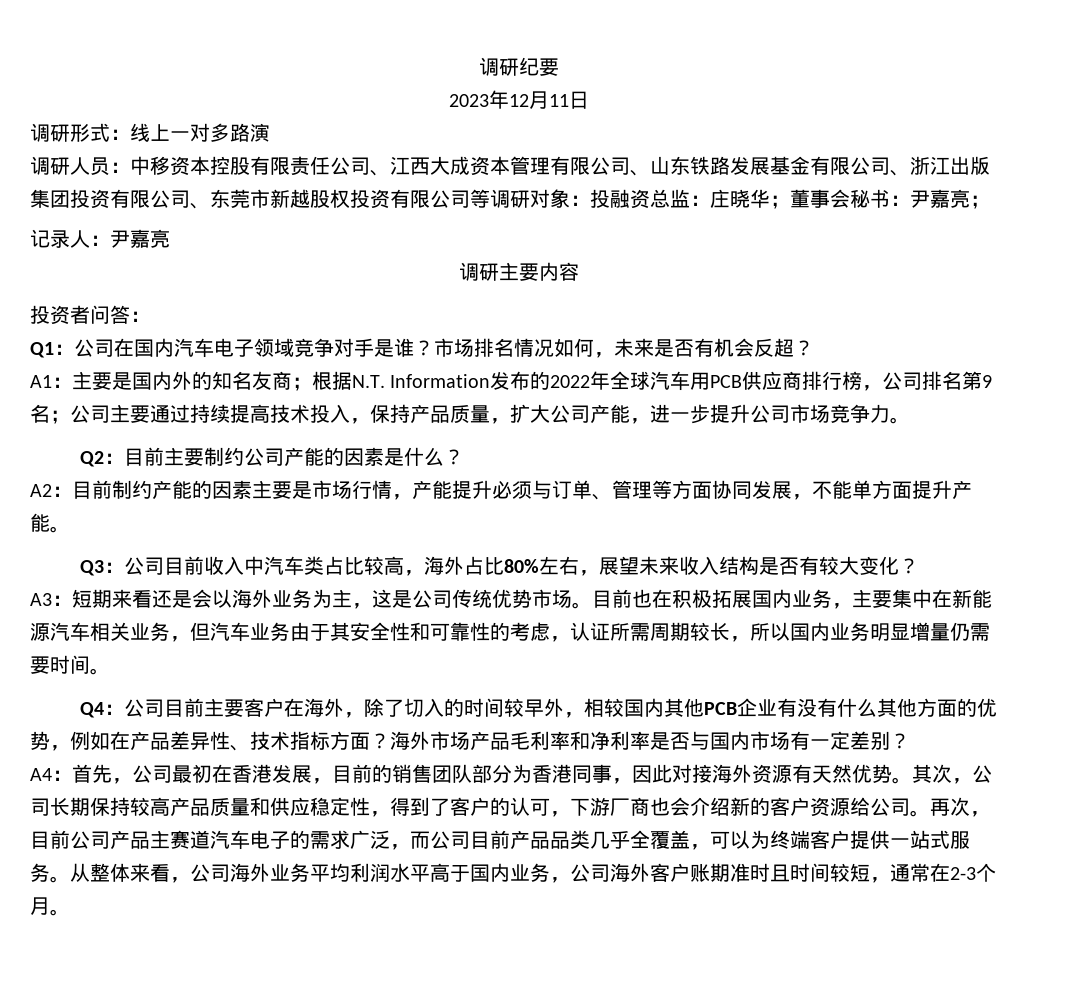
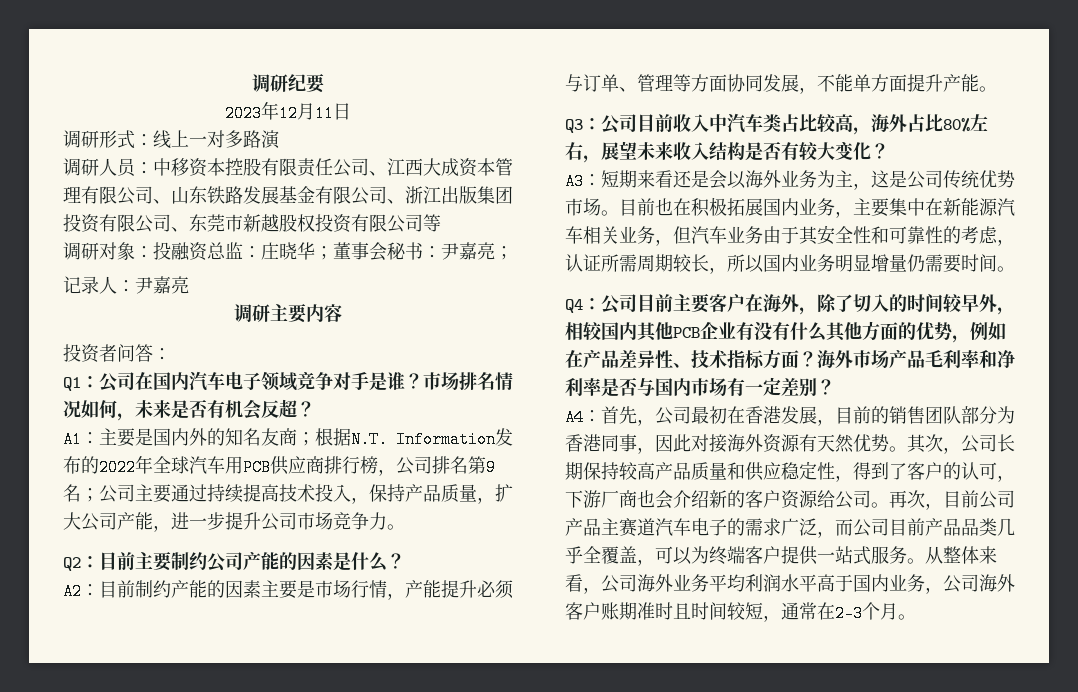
(490, 198) none -> (441, 223) //

